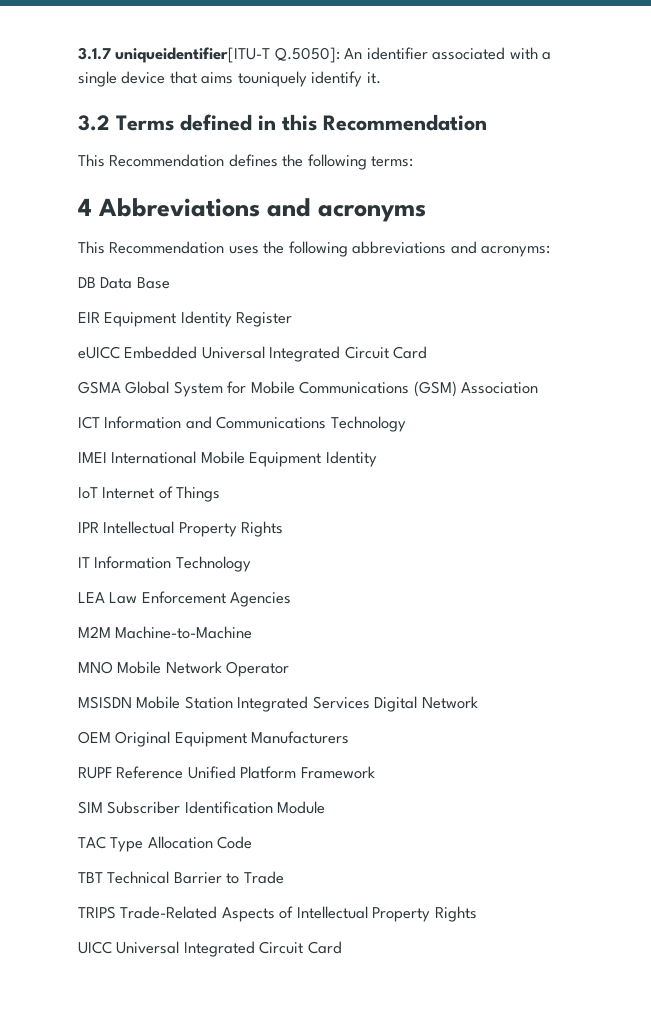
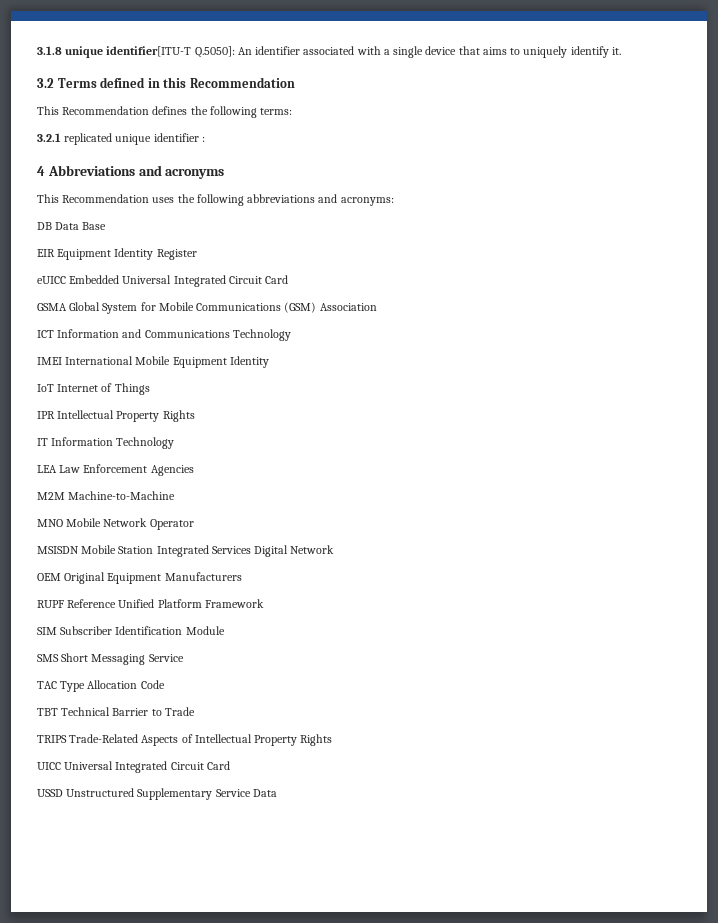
[78,47,271,63] 3.1.7 uniqueidentifier[ITU-T -> [37,46,192,58] 3.1.8 unique identifier[ITU-T
[237,71,307,87] touniquely -> [510,46,568,58] to uniquely
(414, 161) none -> [37,133,205,145] // 3.2.1 replicated unique identifier :
(326, 807) none -> [37,653,184,665] // SMS Short Messaging Service
(342, 947) none -> [37,788,277,800] // USSD Unstructured Supplementary Service Data

